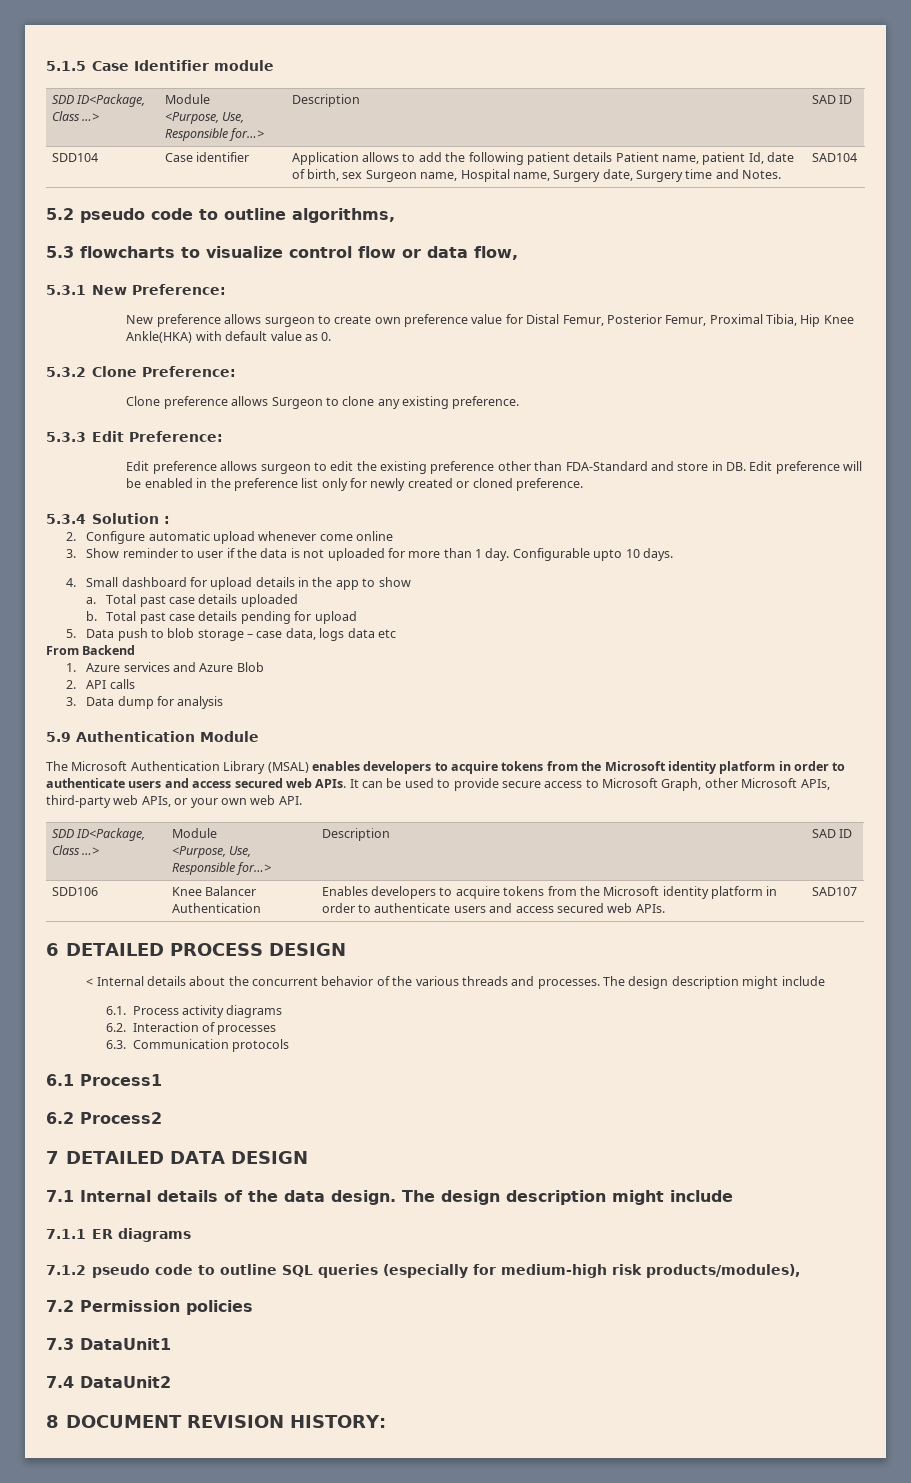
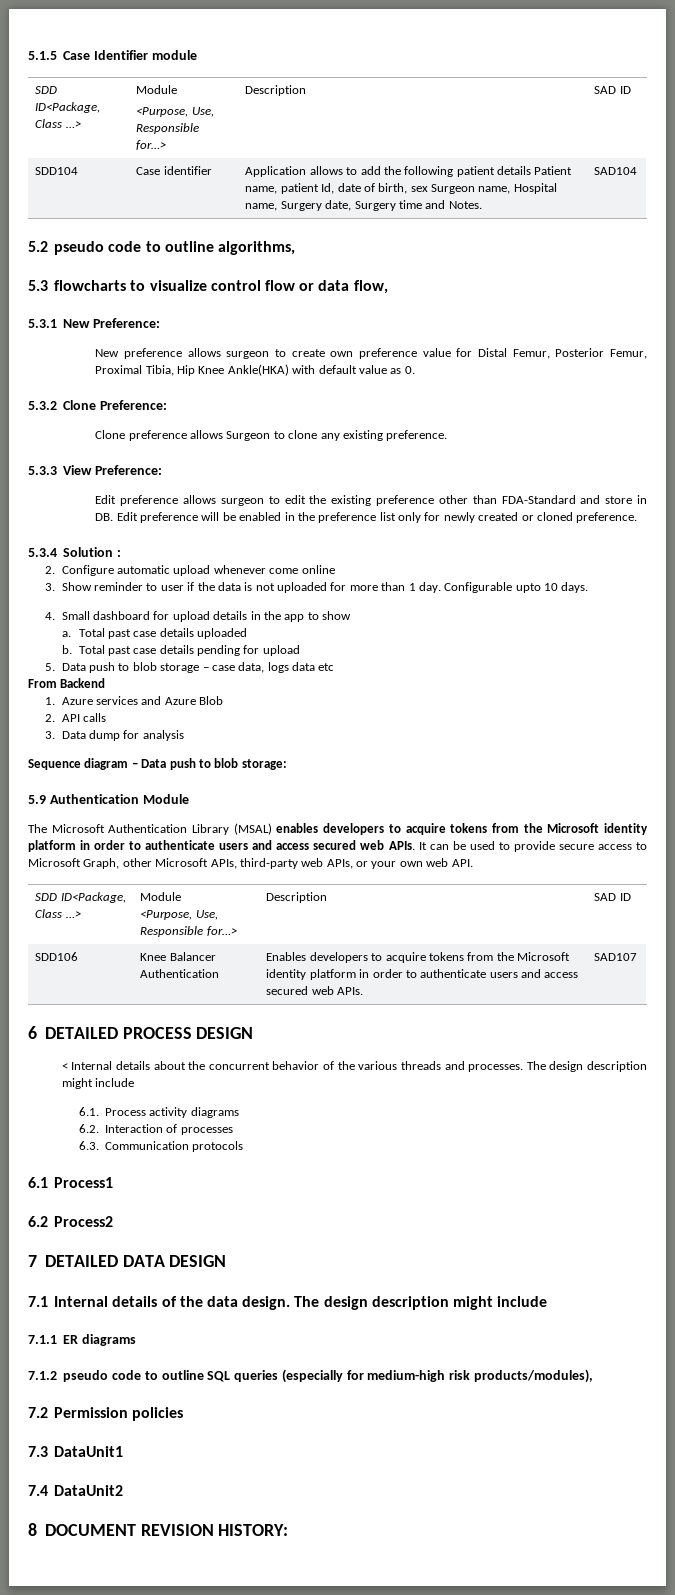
[92,431,125,442] Edit -> [63,465,93,475] View
(224, 702) none -> [28,758,287,770] // Sequence diagram – Data push to blob storage:

